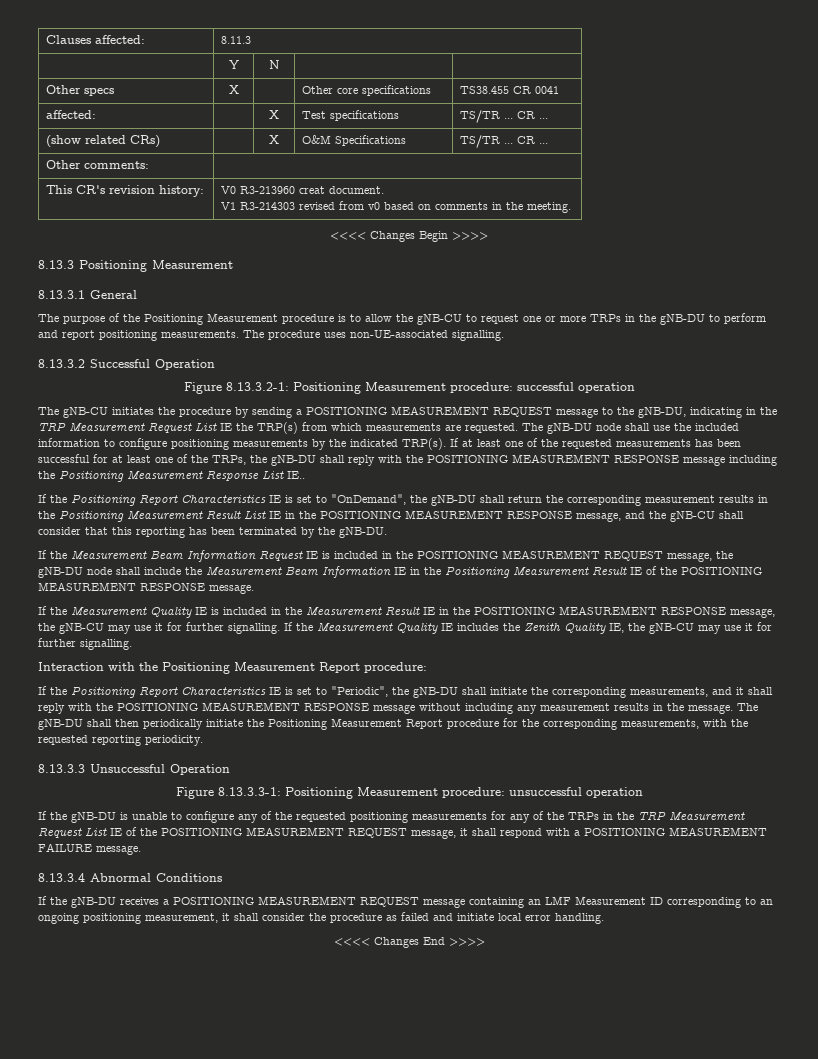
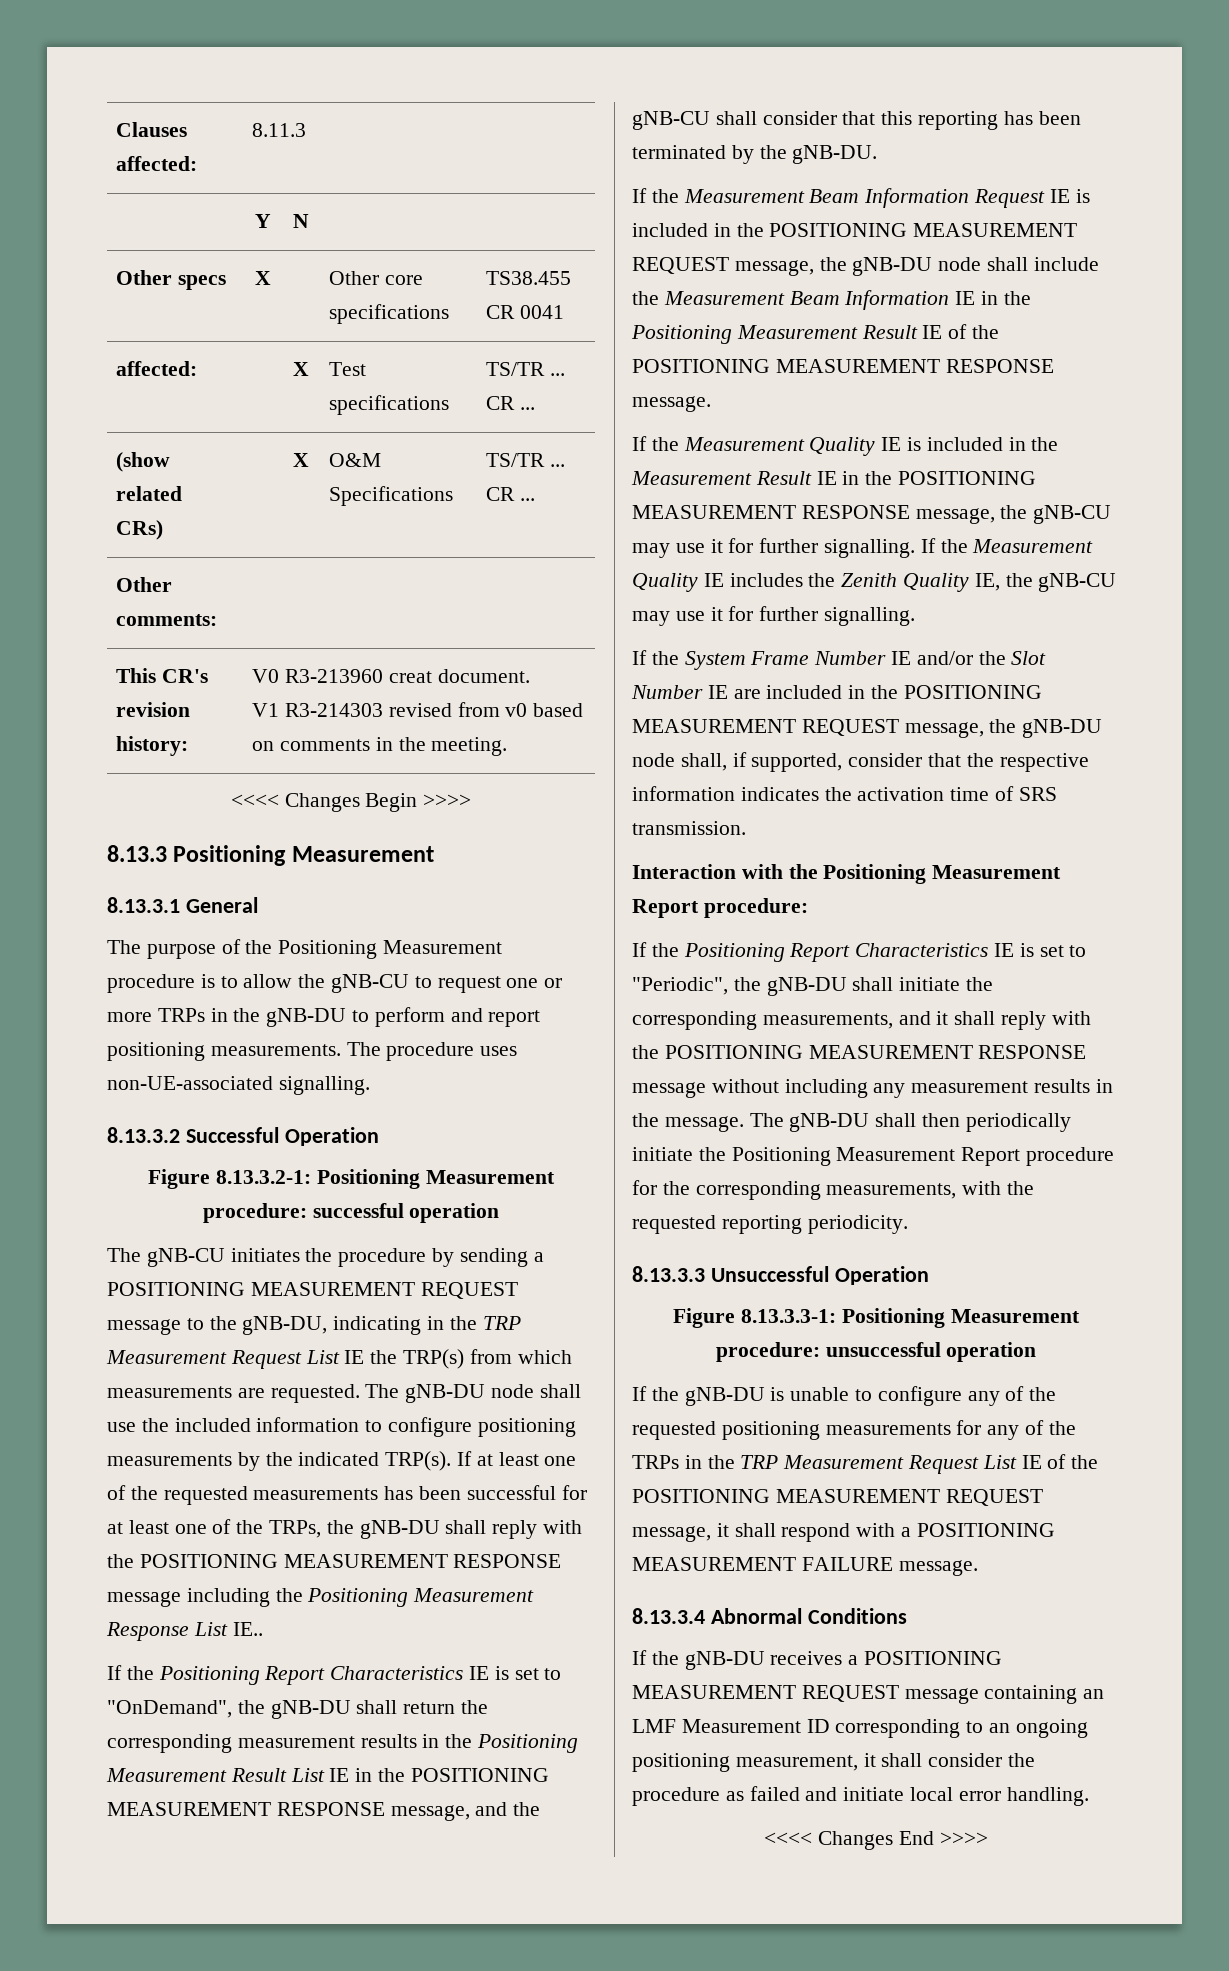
(132, 644) none -> [632,650,1047,670] [631,685,1042,699] [632,719,1103,738] [632,752,1089,772] [632,786,1057,801] [632,821,746,835] // If the System Frame Number IE and/or the Slot Number IE are included in the POSITIONING MEASUREMENT REQUEST message, the gNB-DU node shall, if supported, consider that the respective information indicates the activation time of SRS transmission.

